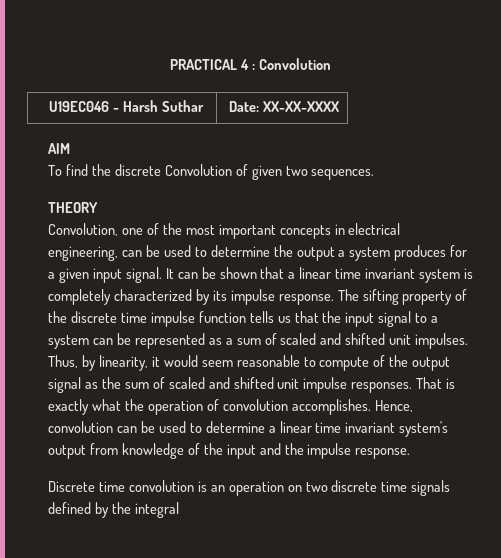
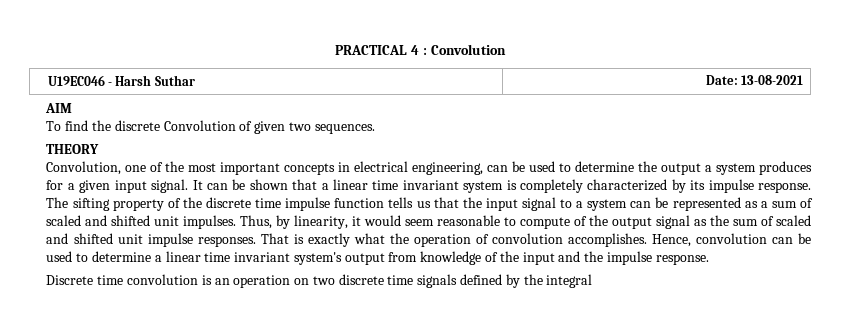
[262,101,339,112] XX-XX-XXXX -> [740,75,803,85] 13-08-2021

